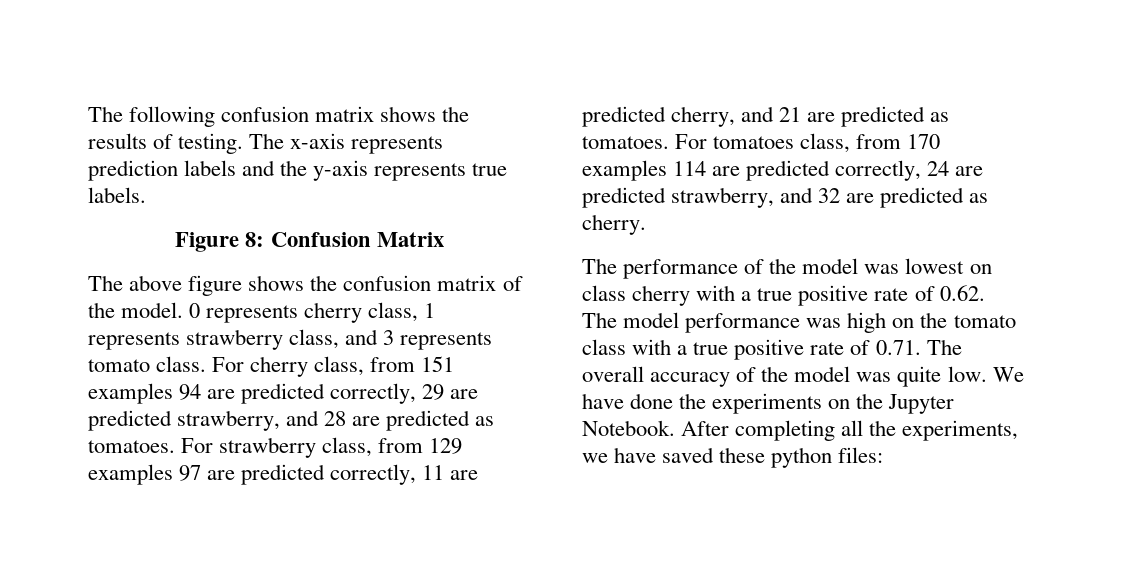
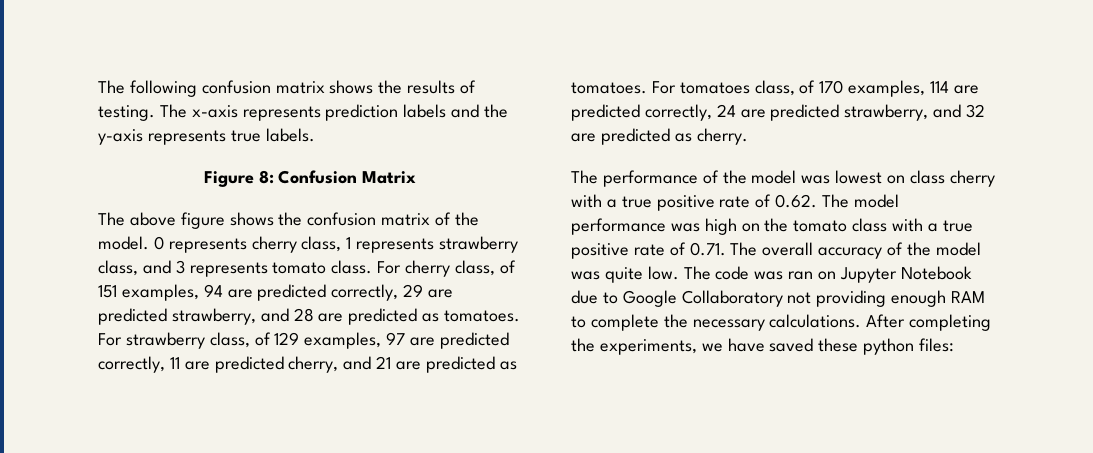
[370,356,455,372] [88,383,173,404] from 151 examples -> [499,260,516,274] [98,284,199,301] of 151 examples,
[378,438,463,454] [88,464,173,485] from 129 examples -> [254,332,382,349] of 129 examples,
[856,134,941,149] [582,160,667,181] from 170 examples -> [799,80,926,97] of 170 examples,
[992,367,1024,382] [582,393,955,414] [582,420,675,436] We have done the experiments on the Jupyter Notebook. -> [683,266,972,283] [571,290,986,307] [571,314,862,331] The code was ran on Jupyter Notebook due to Google Collaboratory not providing enough RAM to complete the necessary calculations.
[841,420,864,436] all -> (992, 322) none

